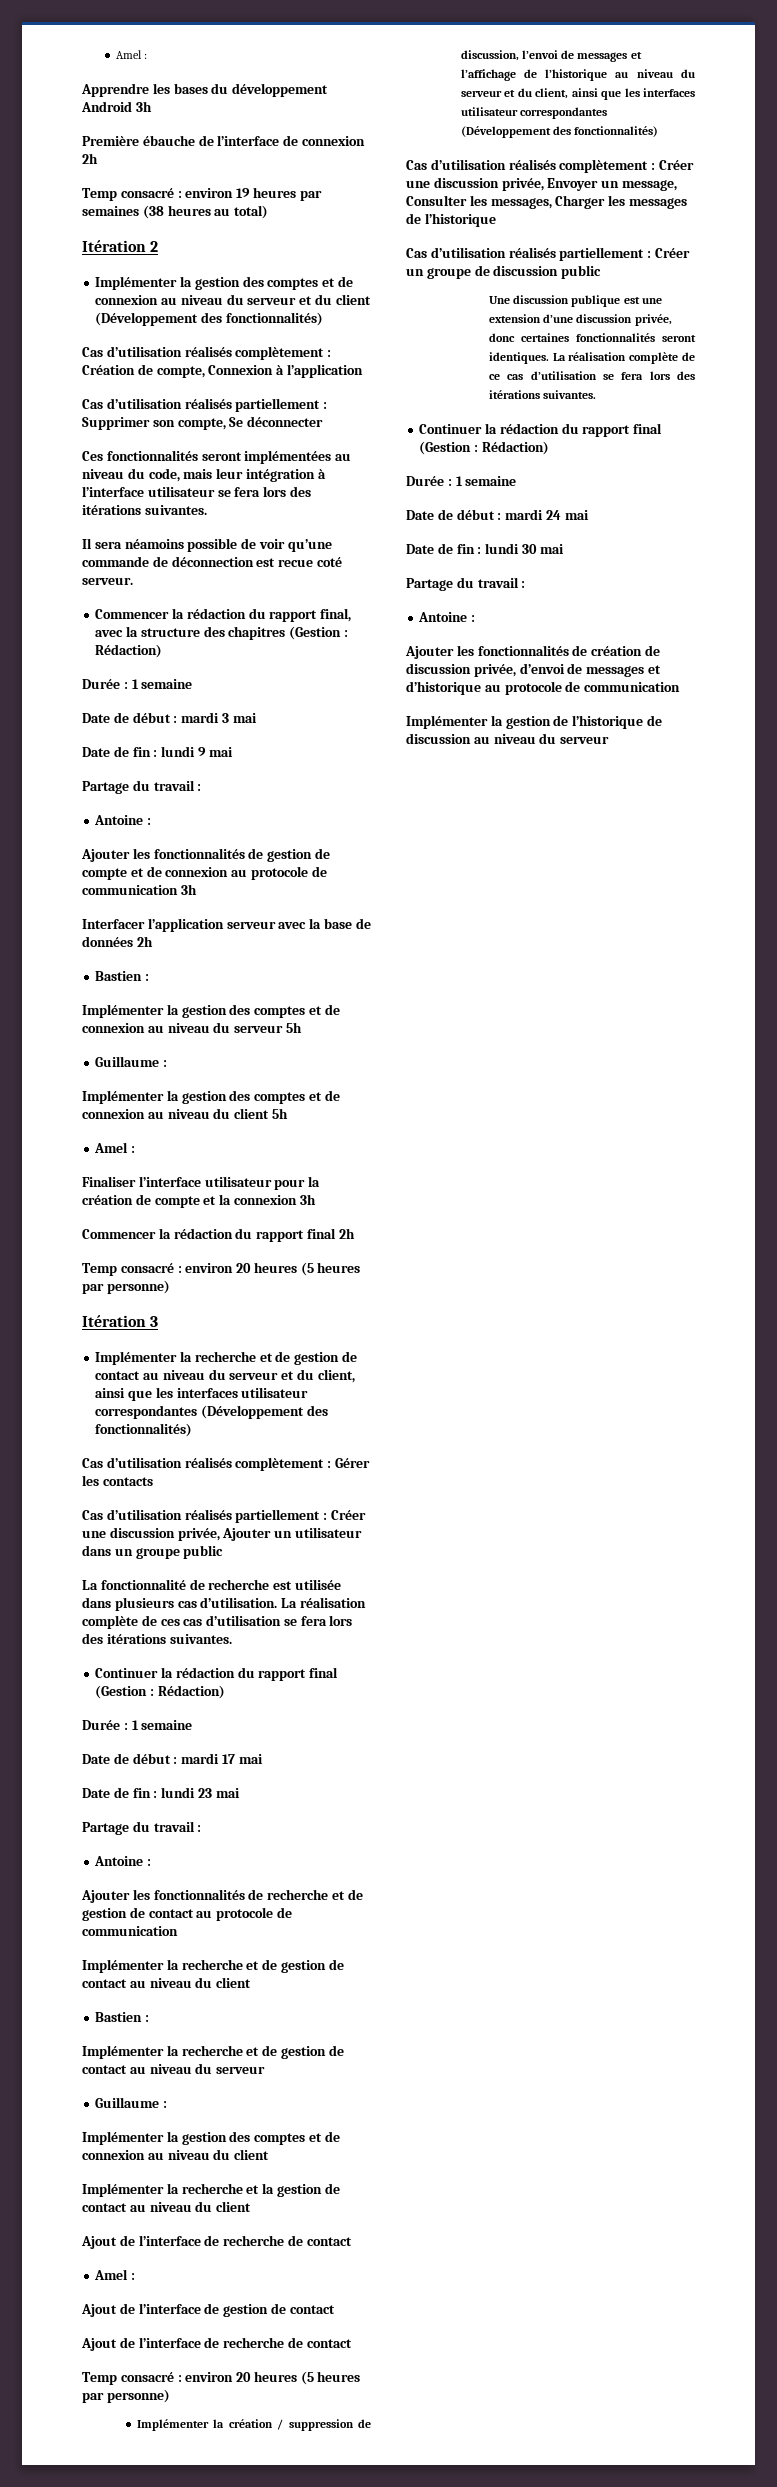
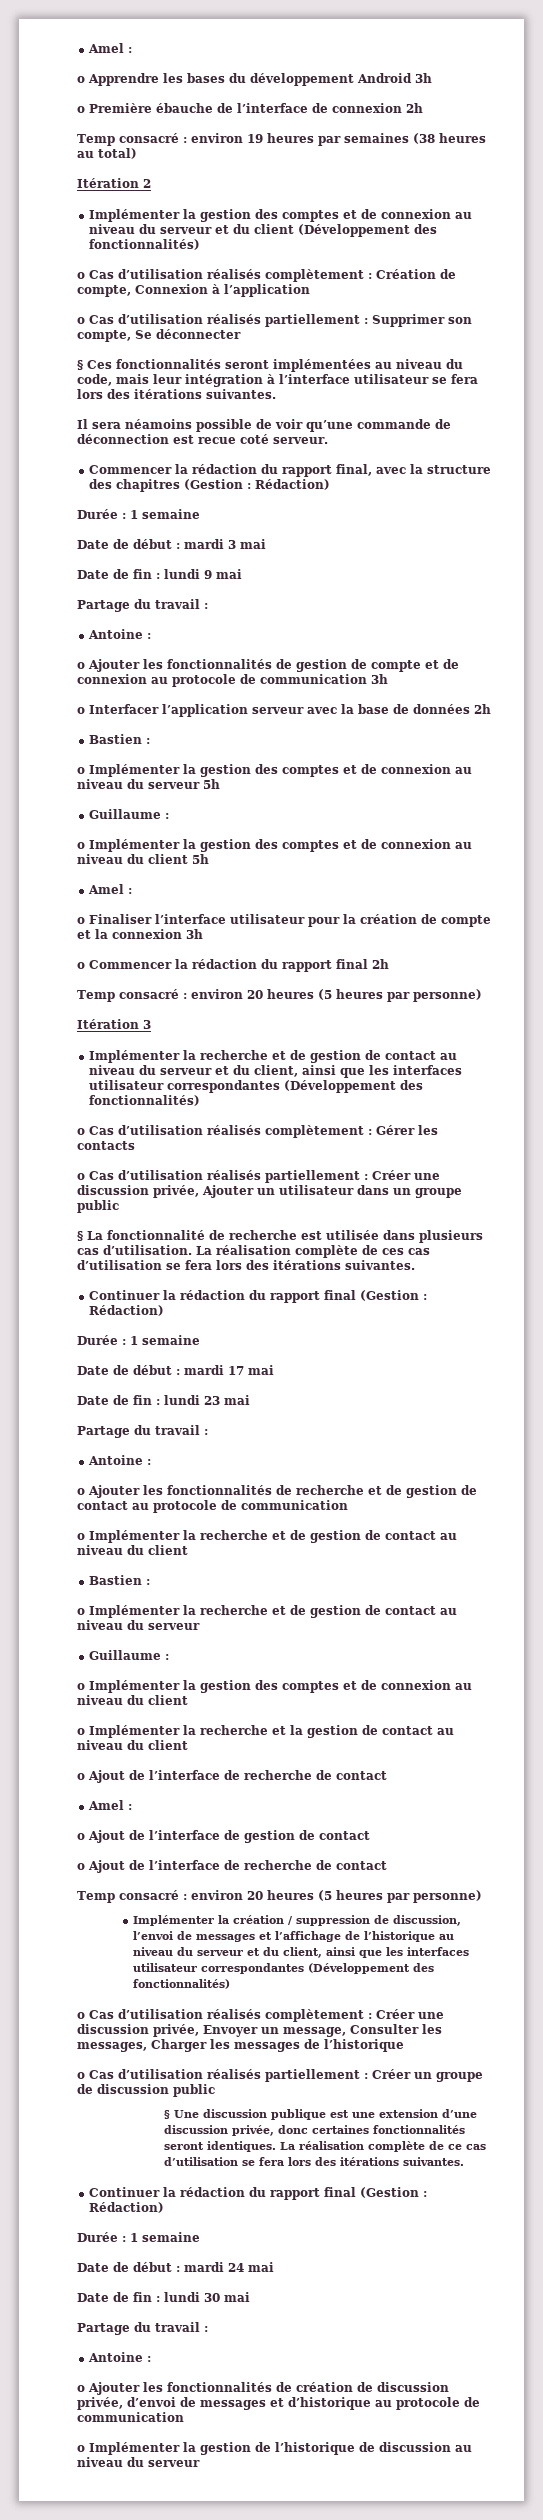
[115,50,148,59] Amel : // -> [88,43,133,53] [77,76,85,83] Amel : // o
(152, 106) none -> [77,106,85,113] o
(323, 319) none -> [77,272,85,279] o
(363, 371) none -> [77,317,85,324] o
(324, 421) none -> [77,360,83,370] §
(151, 821) none -> [77,662,85,669] o
(197, 889) none -> [77,707,85,714] o
(149, 977) none -> [77,767,85,774] o
(167, 1063) none -> [77,842,85,849] o
(135, 1149) none -> [77,917,85,924] o
(316, 1199) none -> [77,962,85,969] o
(193, 1430) none -> [77,1128,85,1135] o
(153, 1481) none -> [77,1173,85,1180] o
(224, 1552) none -> [77,1231,83,1241] §
(151, 1862) none -> [77,1488,85,1495] o
(178, 1931) none -> [77,1533,85,1540] o
(149, 2018) none -> [77,1608,85,1615] o
(167, 2104) none -> [77,1683,85,1690] o
(270, 2154) none -> [77,1728,85,1735] o
(252, 2206) none -> [77,1773,85,1780] o
(135, 2276) none -> [77,1833,85,1840] o
(335, 2309) none -> [77,1863,85,1870] o
(659, 131) none -> [77,2012,85,2019] o
(496, 220) none -> [77,2072,85,2079] o
(602, 272) none -> [164,2110,171,2119] §
(475, 618) none -> [77,2385,85,2392] o
(681, 687) none -> [77,2445,85,2452] o

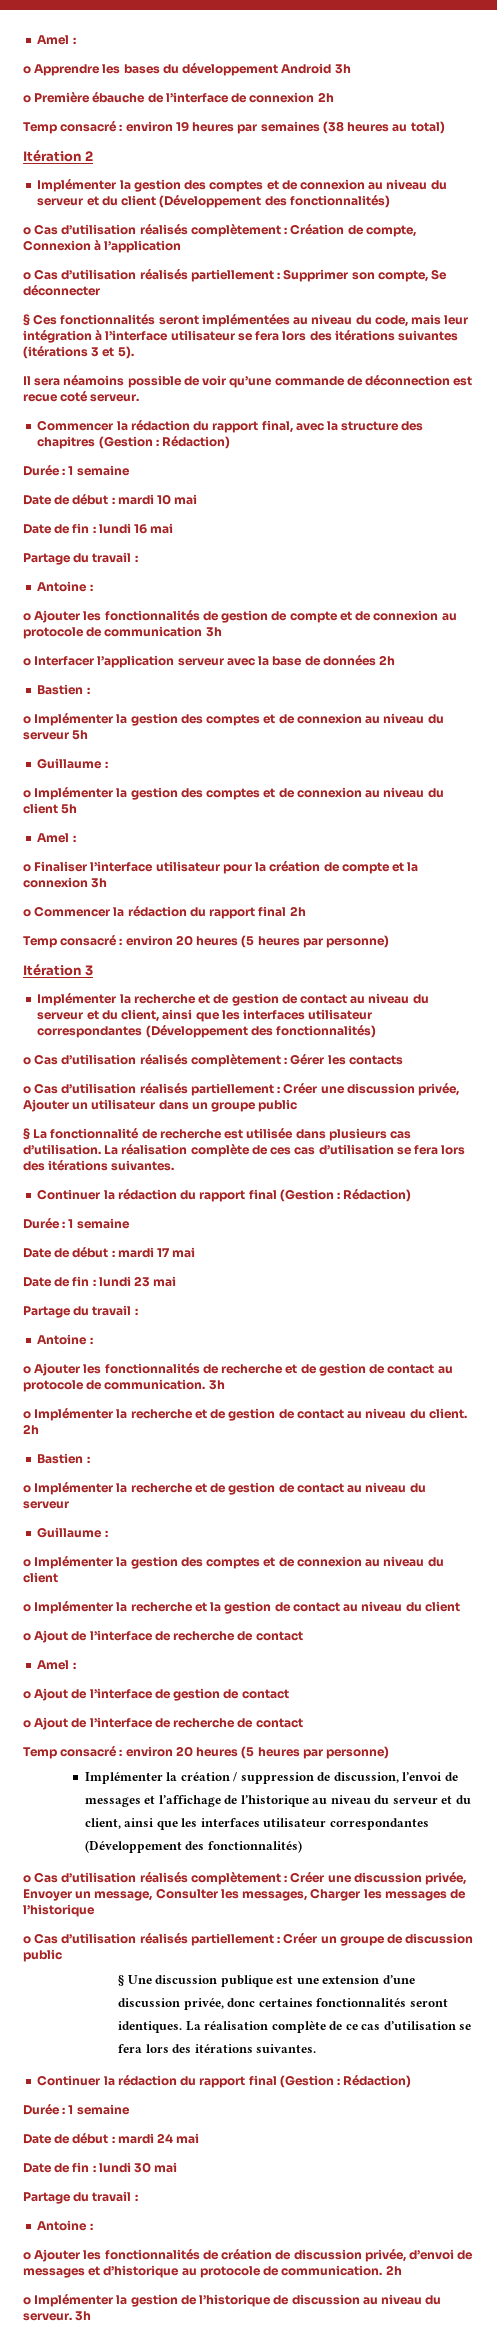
[206,389,276,399] suivantes. -> [398,330,459,341] [23,346,134,359] suivantes (itérations 3 et 5).
[228,539,266,549] [77,569,212,579] 3 mai // Date de fin : lundi 9 -> [157,494,198,505] [23,523,148,534] 10 mai // Date de fin : lundi 16
[241,1500,348,1510] communication -> [104,1379,225,1390] communication. 3h
[148,1545,188,1555] client -> [428,1408,467,1419] [23,1424,39,1434] client. 2h
[77,2412,184,2422] communication -> [281,2265,402,2276] communication. 2h
[148,2460,200,2467] serveur -> [23,2311,92,2321] serveur. 3h

